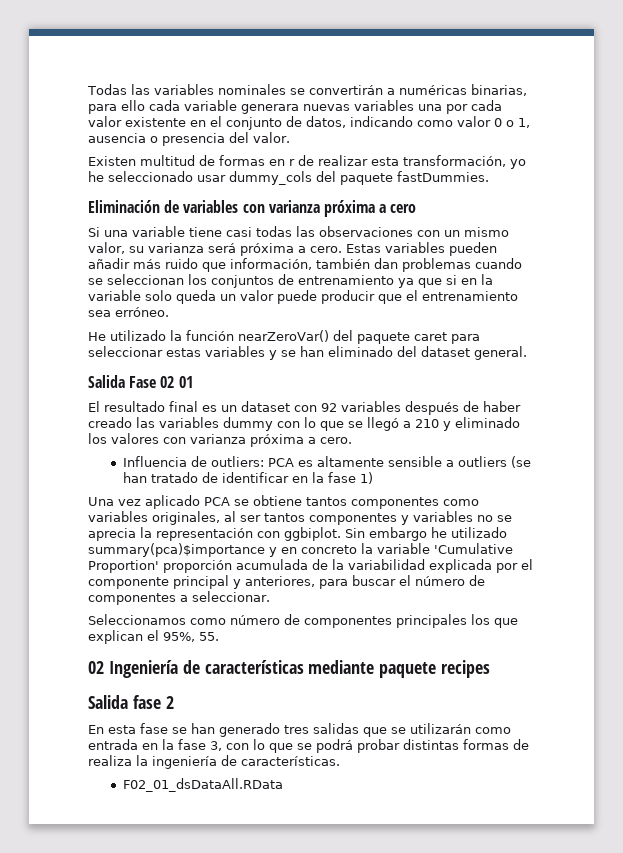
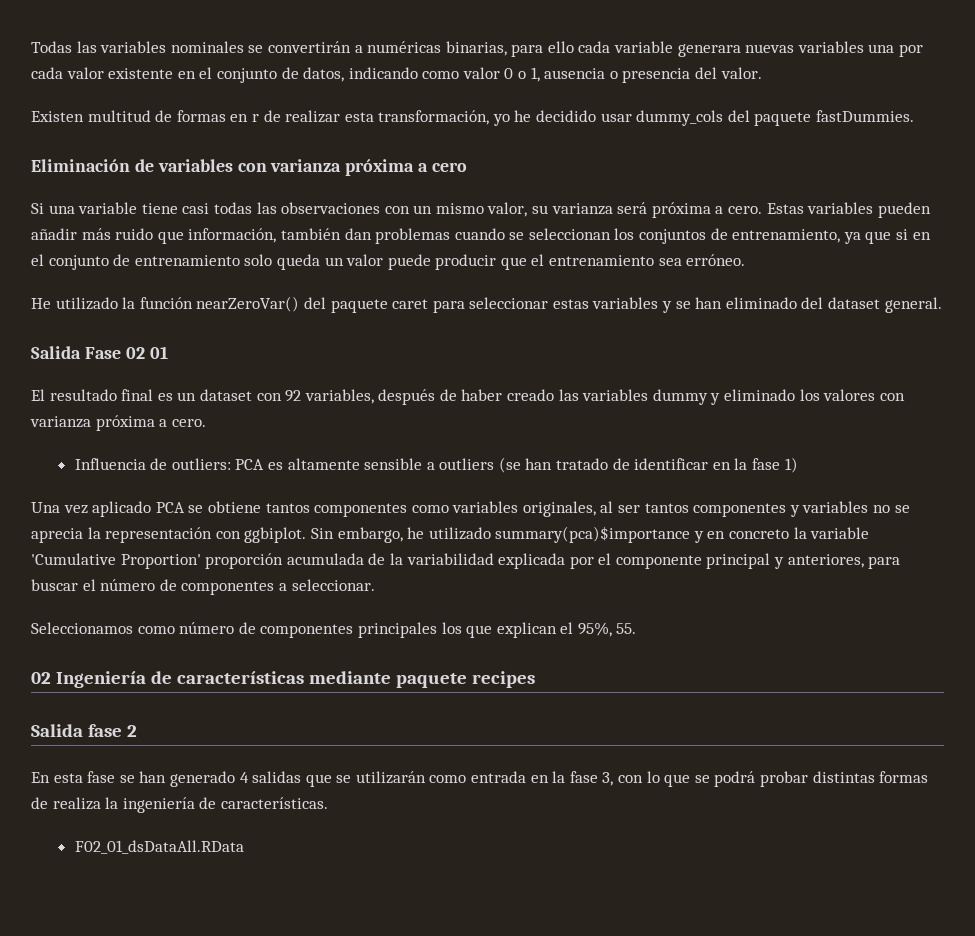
[108,171,193,182] seleccionado -> [536,110,597,122] decidido
[298,275,394,285] entrenamiento -> [732,229,841,243] entrenamiento,
[481,274,493,285] [88,290,141,301] la variable -> [31,254,240,270] el conjunto de entrenamiento
[341,401,401,412] variables -> [304,389,374,404] variables,
[277,417,439,431] con lo que se llegó a 210 -> (708, 397) none
[369,527,427,541] embargo -> [337,527,403,543] embargo,
[284,725,309,734] tres -> [239,772,249,783] 4

